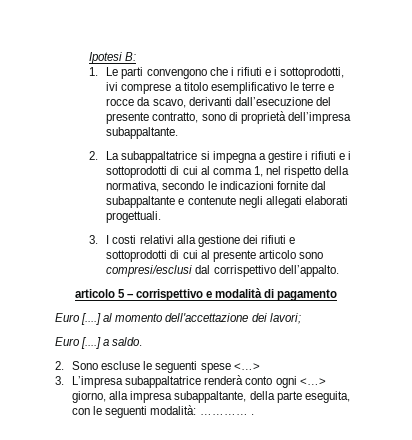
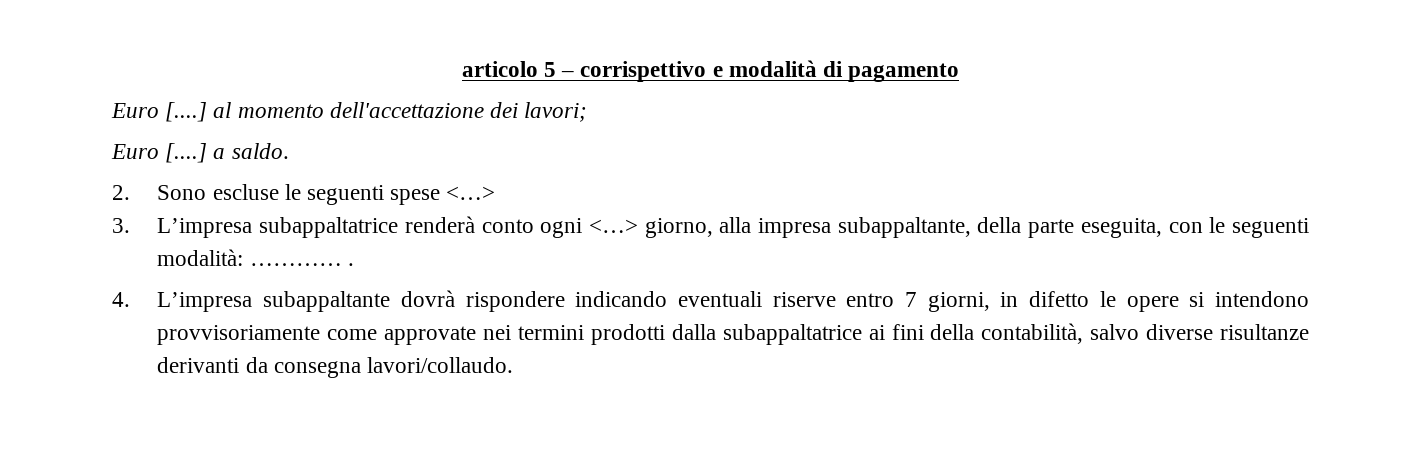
[89,52,137,64] [89,67,345,79] [106,82,335,94] [106,97,331,108] [106,111,351,124] [106,127,179,139] [89,151,352,163] [106,166,350,178] [106,181,326,192] [106,196,348,208] [106,211,162,223] [89,235,296,247] [106,250,324,262] [106,265,339,277] Ipotesi B: // 1. Le parti convengono che i rifiuti e i sottoprodotti, ivi comprese a titolo esemplificativo le terre e rocce da scavo, derivanti dall’esecuzione del presente contratto, sono di proprietà dell’impresa subappaltante. // 2. La subappaltatrice si impegna a gestire i rifiuti e i sottoprodotti di cui al comma 1, nel rispetto della normativa, secondo le indicazioni fornite dal subappaltante e contenute negli allegati elaborati progettuali. // 3. I costi relativi alla gestione dei rifiuti e sottoprodotti di cui al presente articolo sono compresi/esclusi dal corrispettivo dell’appalto. // -> (461, 69) none
(254, 414) none -> [112,290,1309,312] [157,323,1309,345] [157,357,514,378] // 4. L’impresa subappaltante dovrà rispondere indicando eventuali riserve entro 7 giorni, in difetto le opere si intendono provvisoriamente come approvate nei termini prodotti dalla subappaltatrice ai fini della contabilità, salvo diverse risultanze derivanti da consegna lavori/collaudo.

